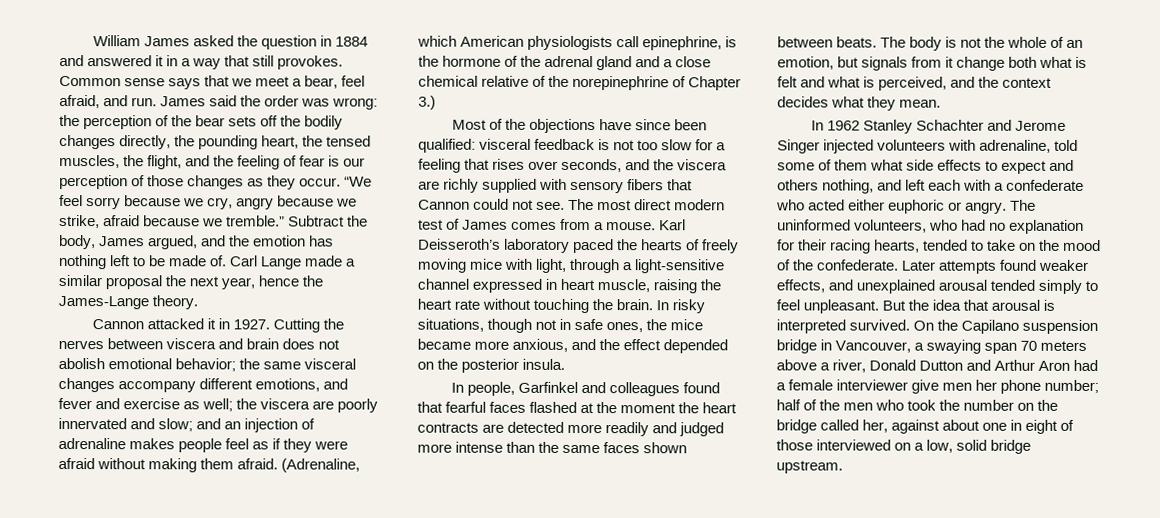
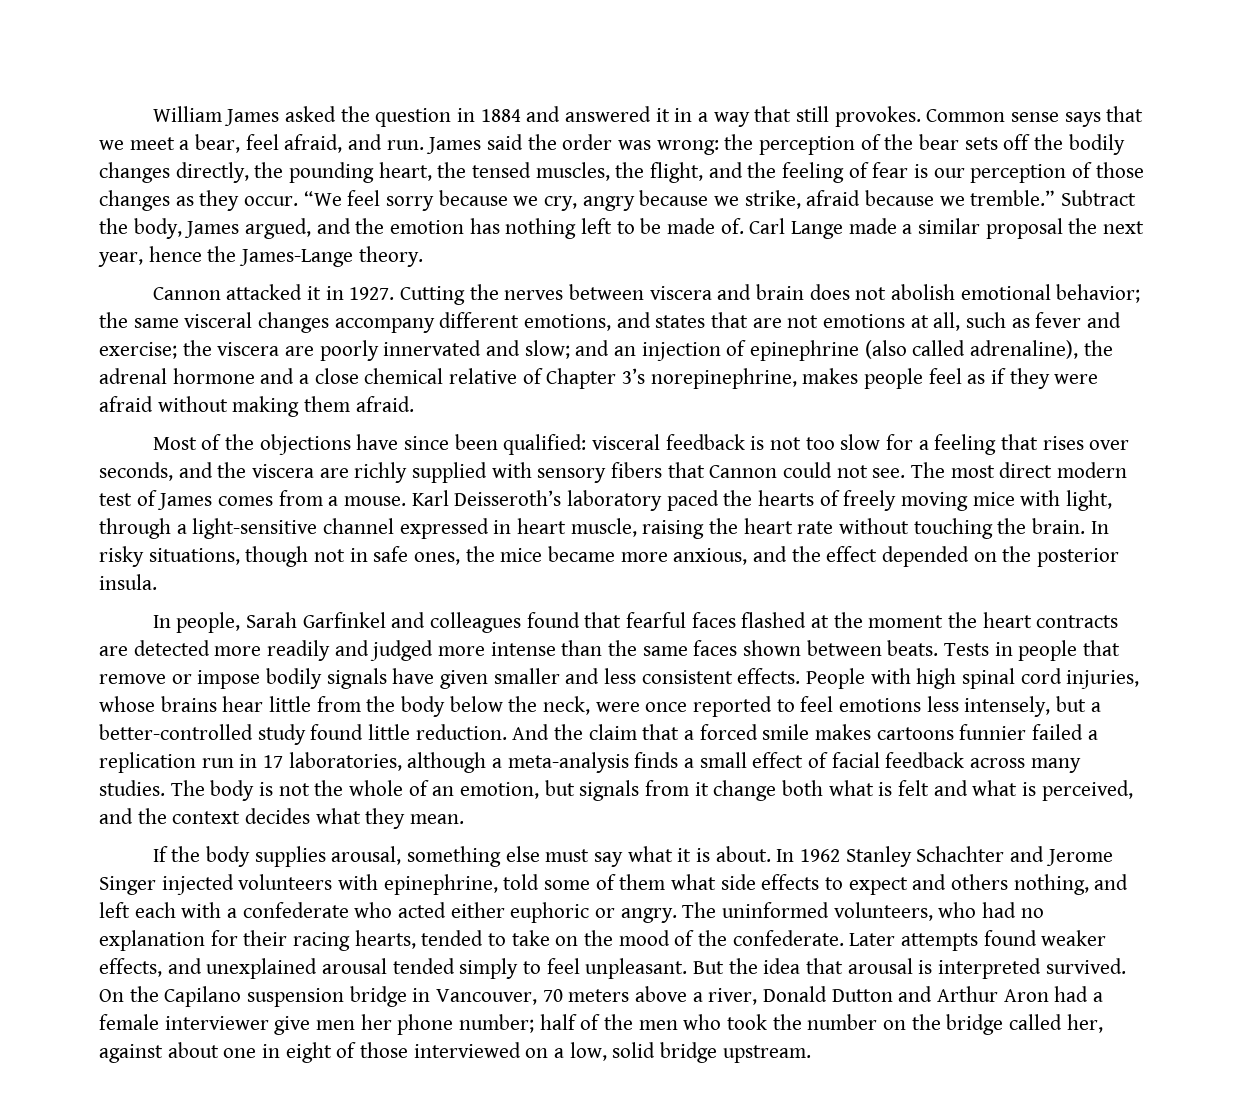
[58,397,234,412] fever and exercise as well; -> [655,312,1122,331] [99,342,177,359] states that are not emotions at all, such as fever and exercise;
[58,437,126,450] adrenaline -> [750,340,1113,361] [99,368,797,389] epinephrine (also called adrenaline), the adrenal hormone and a close chemical relative of Chapter 3’s norepinephrine,
[281,458,361,473] [417,35,738,51] [418,55,712,71] [418,75,742,91] [418,95,436,110] (Adrenaline, which American physiologists call epinephrine, is the hormone of the adrenal gland and a close chemical relative of the norepinephrine of Chapter 3.) -> (414, 404) none
(515, 388) none -> [246,612,298,628] Sarah
(878, 42) none -> [944,640,1121,661] [99,668,1140,689] [99,696,1101,717] [99,724,1098,745] [99,752,1081,773] [99,780,165,796] Tests in people that remove or impose bodily signals have given smaller and less consistent effects. People with high spinal cord injuries, whose brains hear little from the body below the neck, were once reported to feel emotions less intensely, but a better-controlled study found little reduction. And the claim that a forced smile makes cartoons funnier failed a replication run in 17 laboratories, although a meta-analysis finds a small effect of facial feedback across many studies.
(942, 103) none -> [152,846,771,867] If the body supplies arousal, something else must say what it is about.
[979,139,1052,153] adrenaline, -> [383,874,498,895] epinephrine,
[914,339,1018,354] a swaying span -> (538, 997) none

